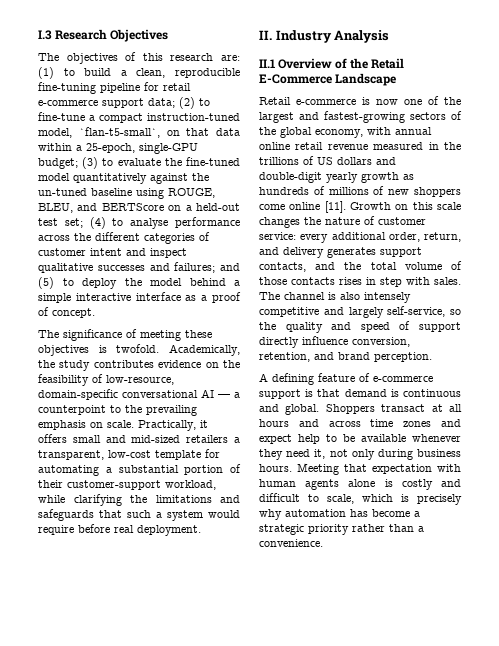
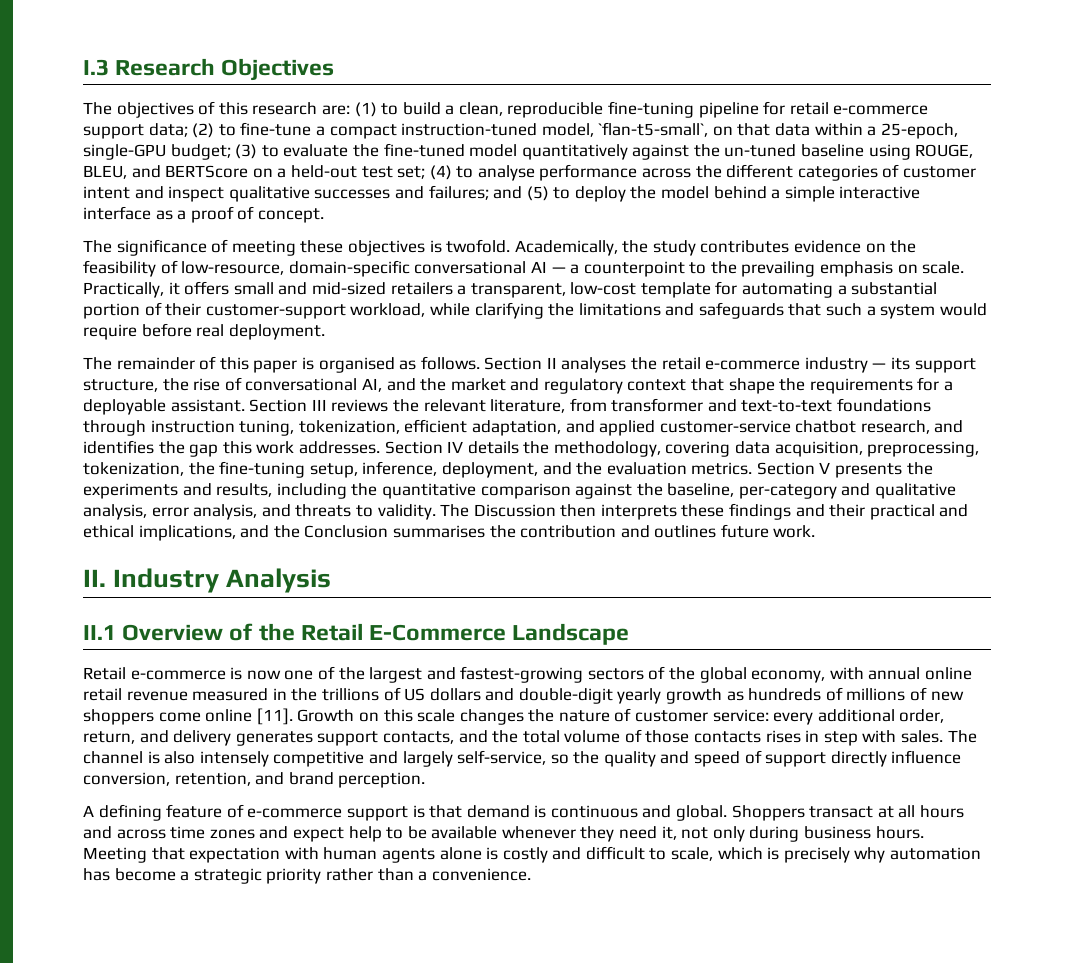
(201, 530) none -> [83,356,976,373] [83,377,954,394] [83,398,932,415] [83,419,964,436] [83,440,980,457] [83,461,933,478] [83,483,957,499] [83,503,969,520] [83,524,816,541] // The remainder of this paper is organised as follows. Section II analyses the retail e-commerce industry — its support structure, the rise of conversational AI, and the market and regulatory context that shape the requirements for a deployable assistant. Section III reviews the relevant literature, from transformer and text-to-text foundations through instruction tuning, tokenization, efficient adaptation, and applied customer-service chatbot research, and identifies the gap this work addresses. Section IV details the methodology, covering data acquisition, preprocessing, tokenization, the fine-tuning setup, inference, deployment, and the evaluation metrics. Section V presents the experiments and results, including the quantitative comparison against the baseline, per-category and qualitative analysis, error analysis, and threats to validity. The Discussion then interprets these findings and their practical and ethical implications, and the Conclusion summarises the contribution and outlines future work.

